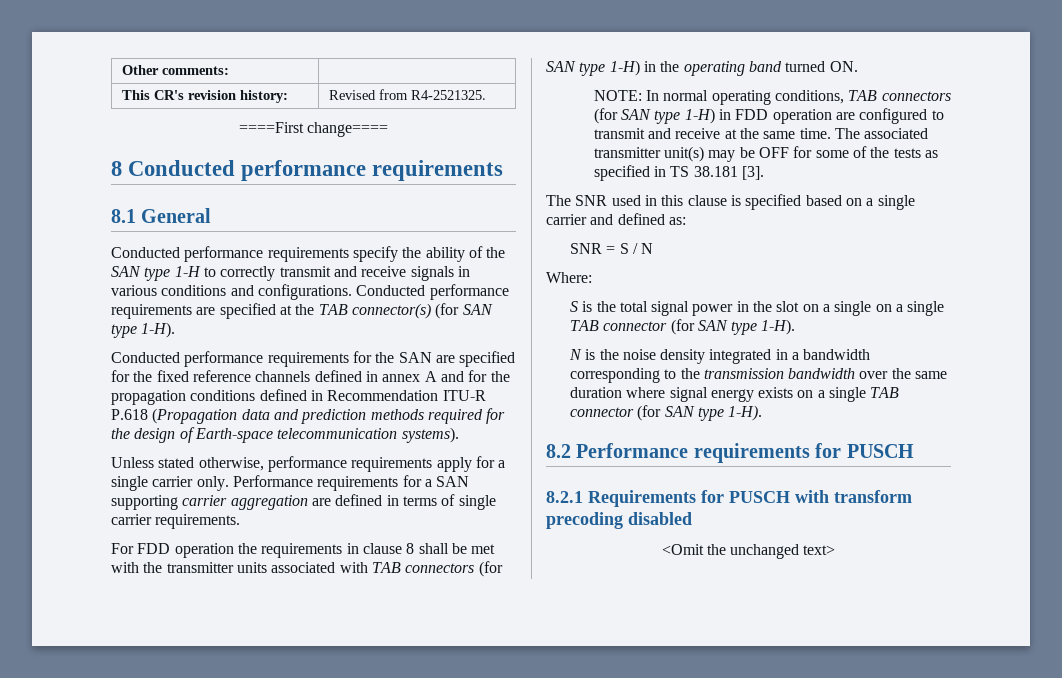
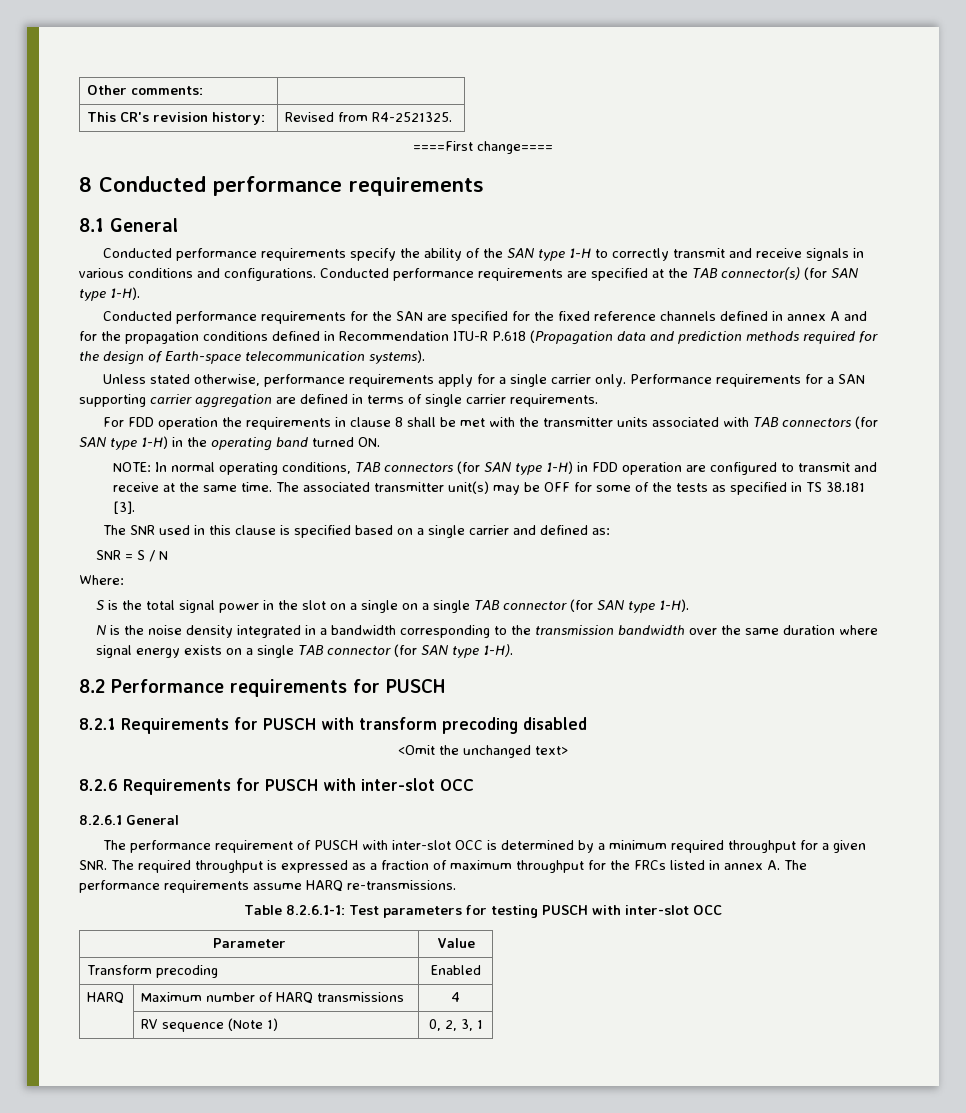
(836, 550) none -> [79,778,474,795] [79,815,179,825] [102,840,866,853] [79,860,807,873] [79,880,456,893] [243,905,723,918] [212,938,286,948] [436,938,475,948] [87,965,219,978] [430,965,481,975] [87,992,125,1004] [141,992,405,1004] [451,992,460,1002] [141,1018,279,1032] [428,1019,483,1031] // 8.2.6 Requirements for PUSCH with inter-slot OCC // 8.2.6.1 General // The performance requirement of PUSCH with inter-slot OCC is determined by a minimum required throughput for a given SNR. The required throughput is expressed as a fraction of maximum throughput for the FRCs listed in annex A. The performance requirements assume HARQ re-transmissions. // Table 8.2.6.1-1: Test parameters for testing PUSCH with inter-slot OCC // Parameter | Value // Transform precoding | Enabled // HARQ | Maximum number of HARQ transmissions | 4 // | RV sequence (Note 1) | 0, 2, 3, 1

